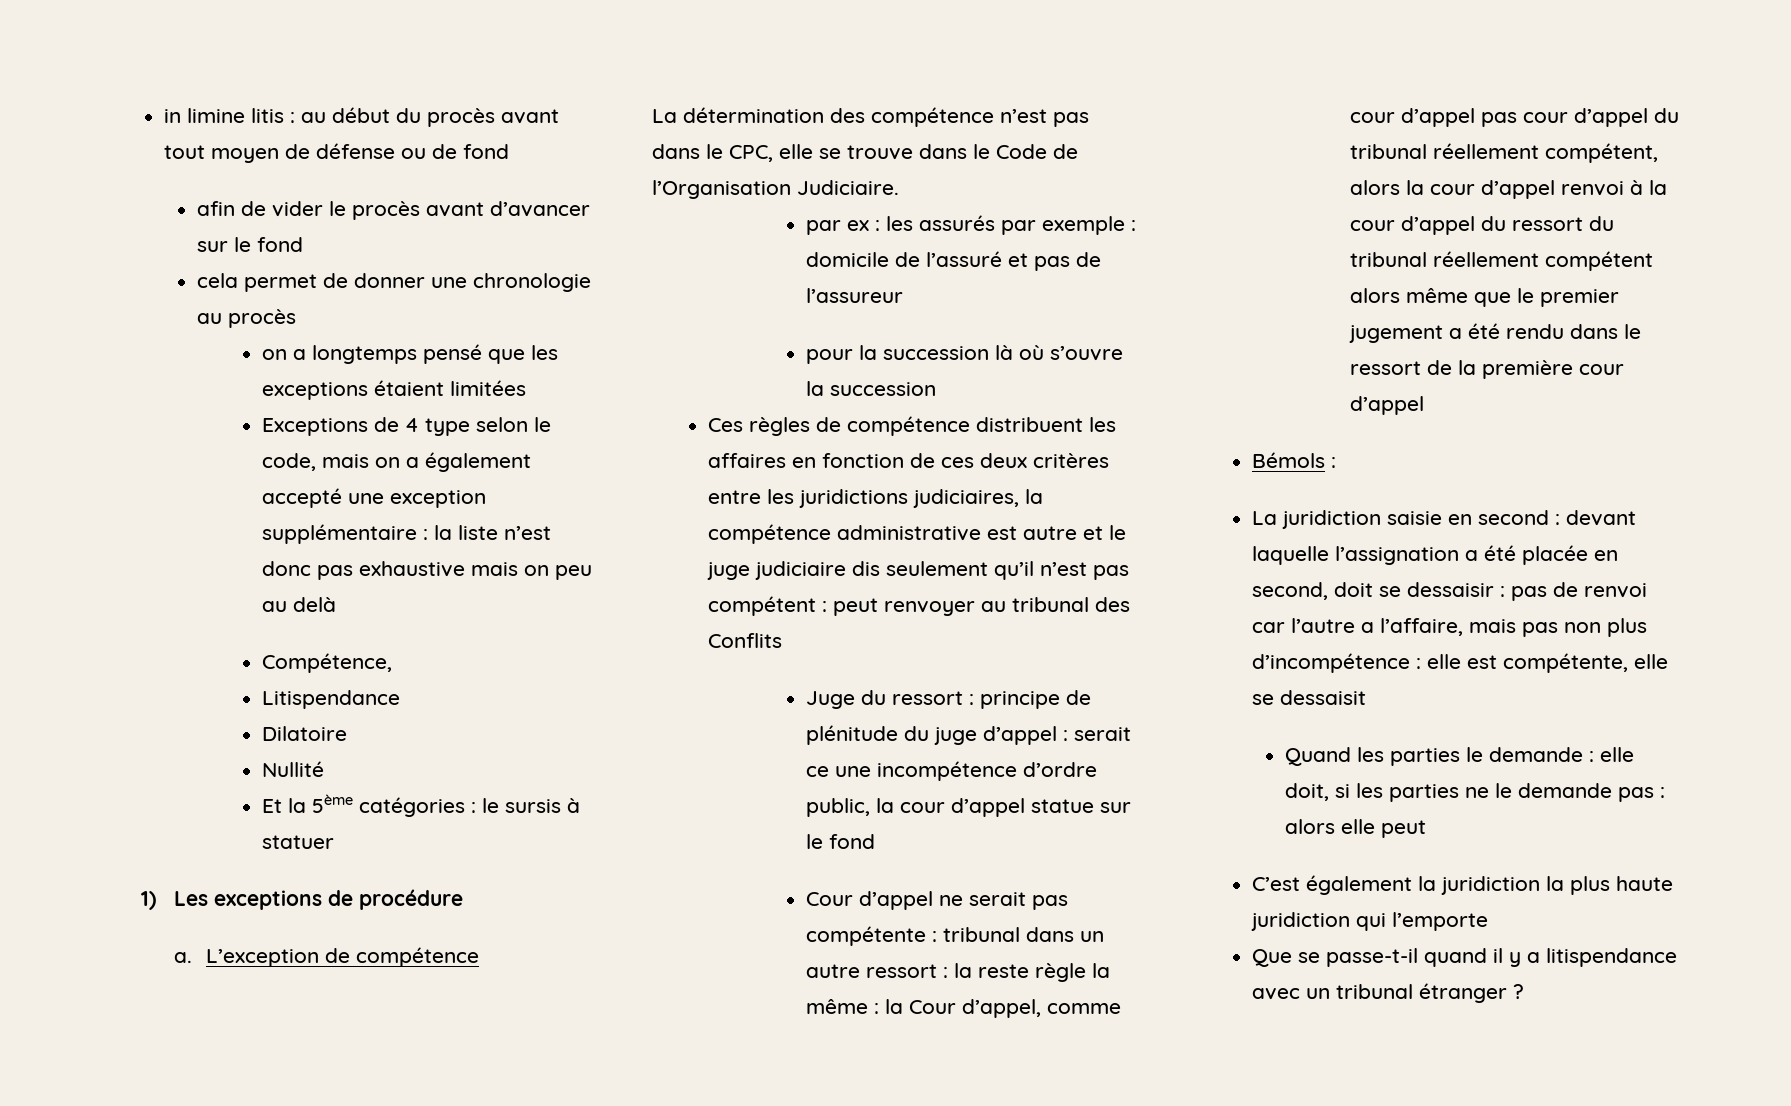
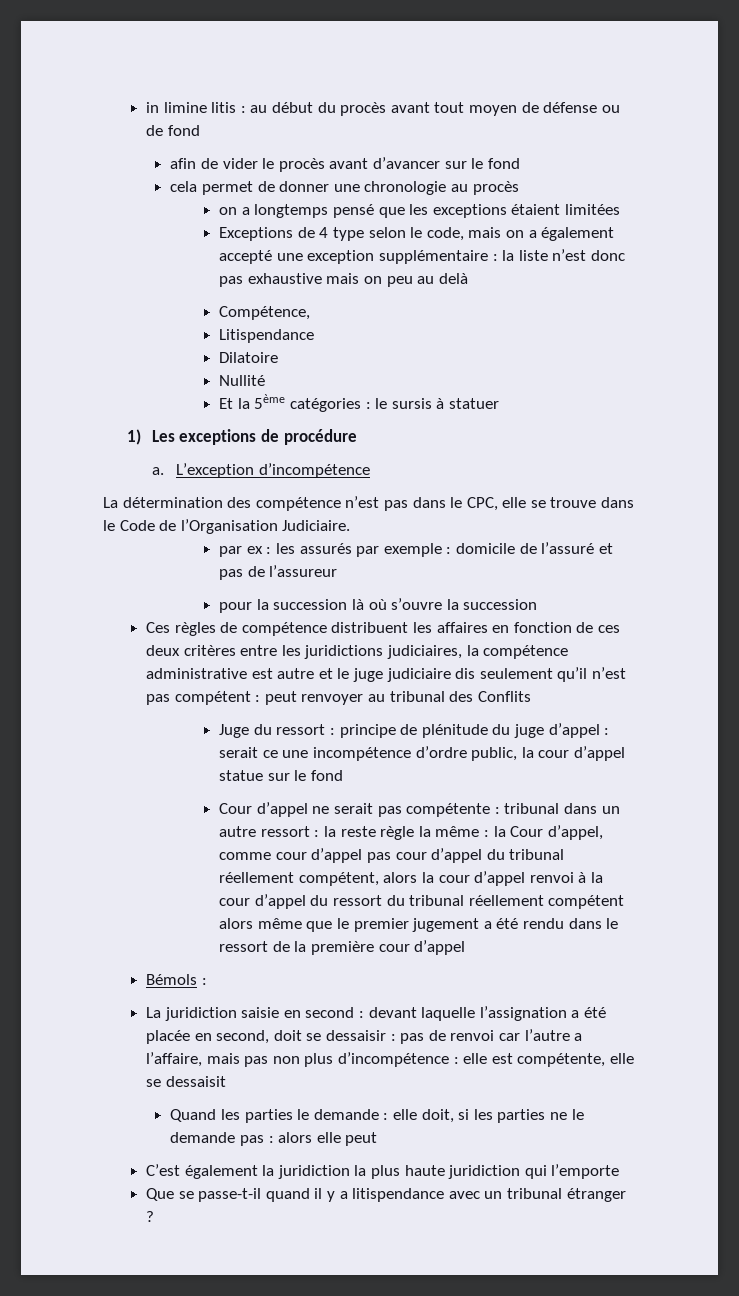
[325,947,480,967] de compétence -> [258,463,370,478] d’incompétence

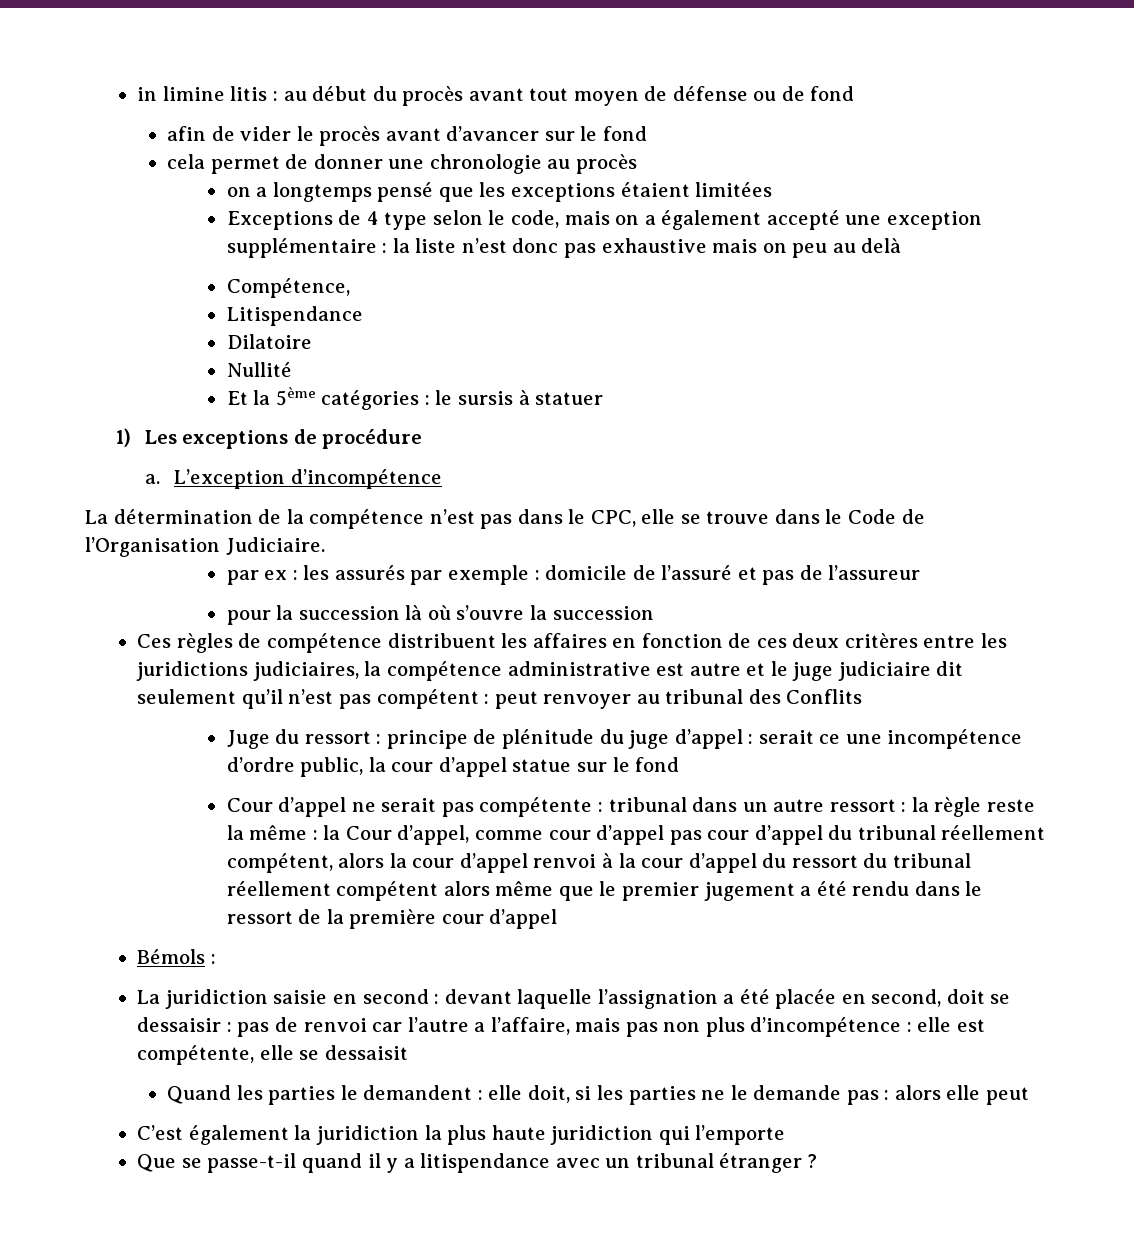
[227,497,252,508] des -> [258,509,304,524] de la
[455,668,476,679] dis -> [936,661,964,676] dit
[340,826,415,840] reste règle -> [934,797,1035,817] règle reste
[313,1109,379,1120] demande -> [363,1085,473,1100] demandent

